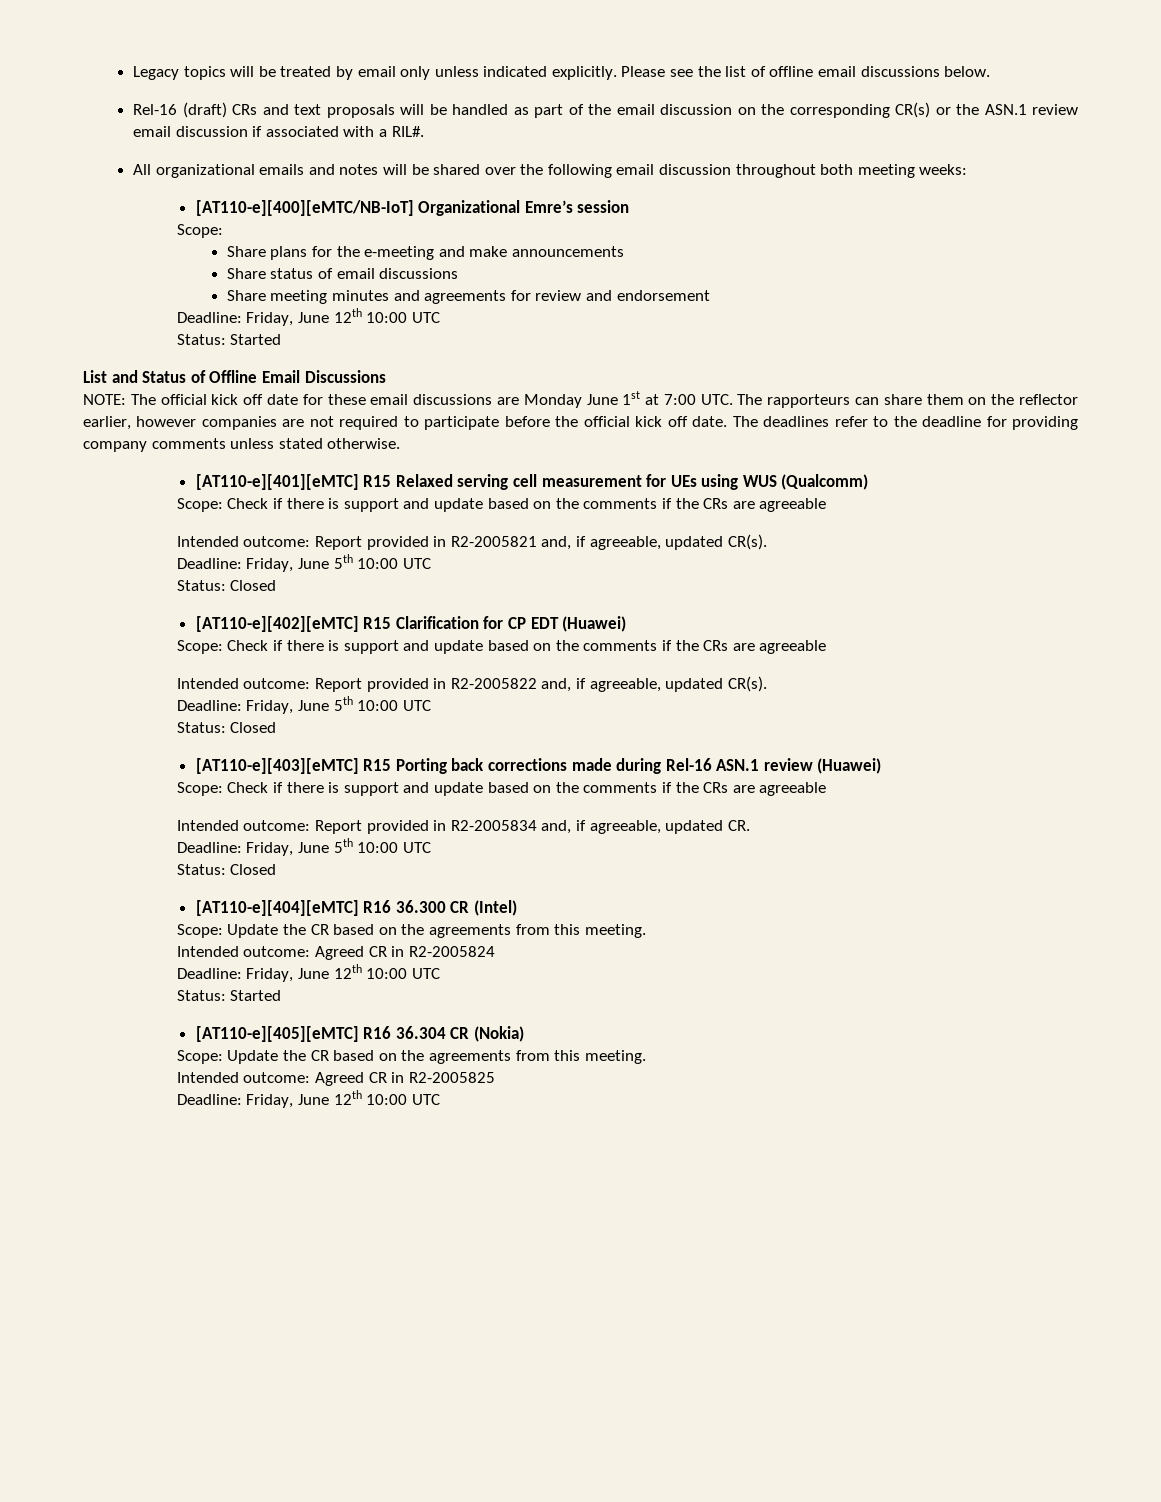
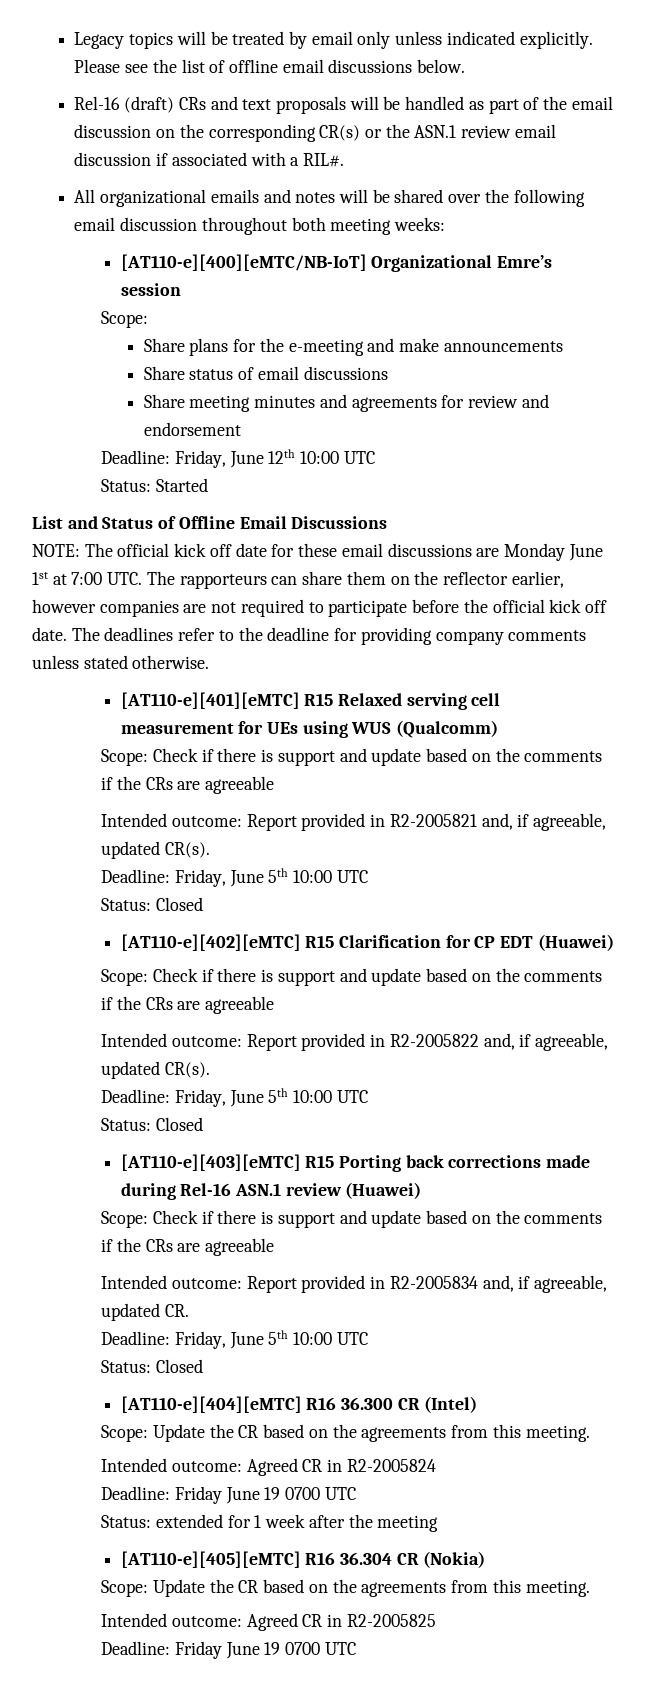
[246,964,440,982] [176,990,282,1001] Friday, June 12th 10:00 UTC // Status: Started -> [175,1486,356,1504] [101,1514,439,1532] Friday June 19 0700 UTC // Status: extended for 1 week after the meeting
[246,1090,408,1108] Friday, June 12th 10:00 -> [175,1641,321,1659] Friday June 19 0700

